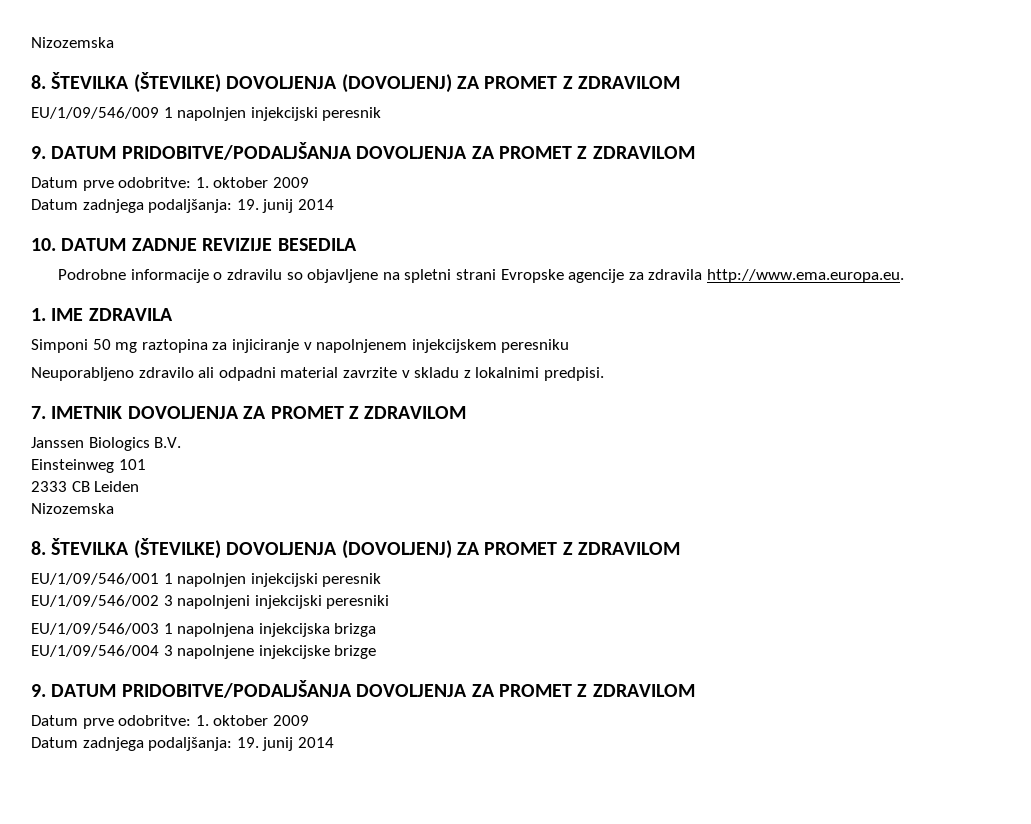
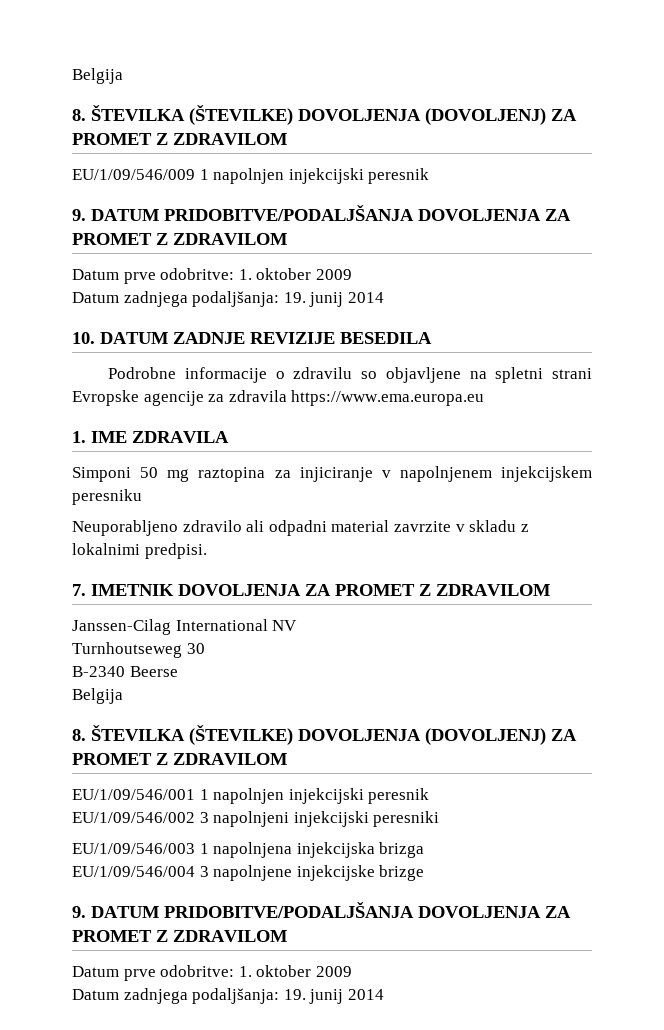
[31,37,114,48] Nizozemska -> [72,68,123,84] Belgija
[706,269,904,283] http://www.ema.europa.eu. -> [291,390,485,406] https://www.ema.europa.eu
[31,437,182,451] [31,459,146,473] [31,481,140,492] [31,503,114,514] Janssen Biologics B.V. // Einsteinweg 101 // 2333 CB Leiden // Nizozemska -> [72,619,298,635] [72,642,205,658] [72,666,178,677] [72,688,123,704] Janssen-Cilag International NV // Turnhoutseweg 30 // B-2340 Beerse // Belgija

